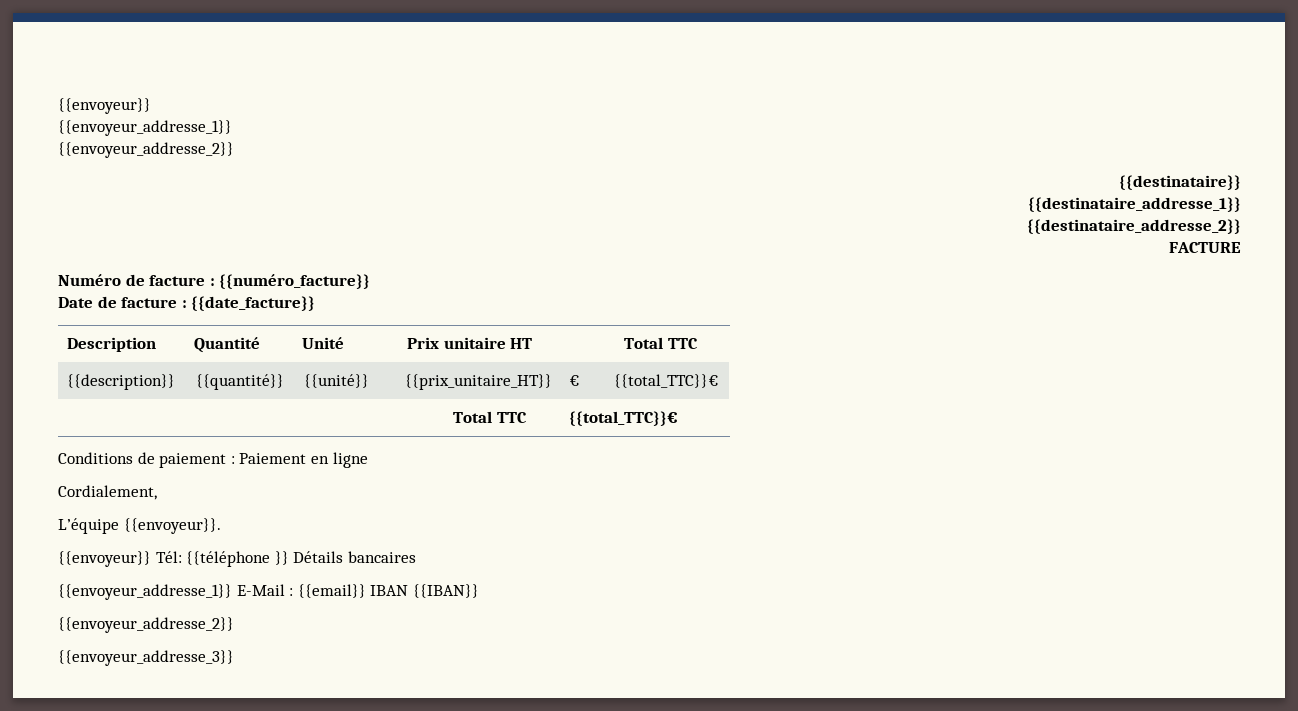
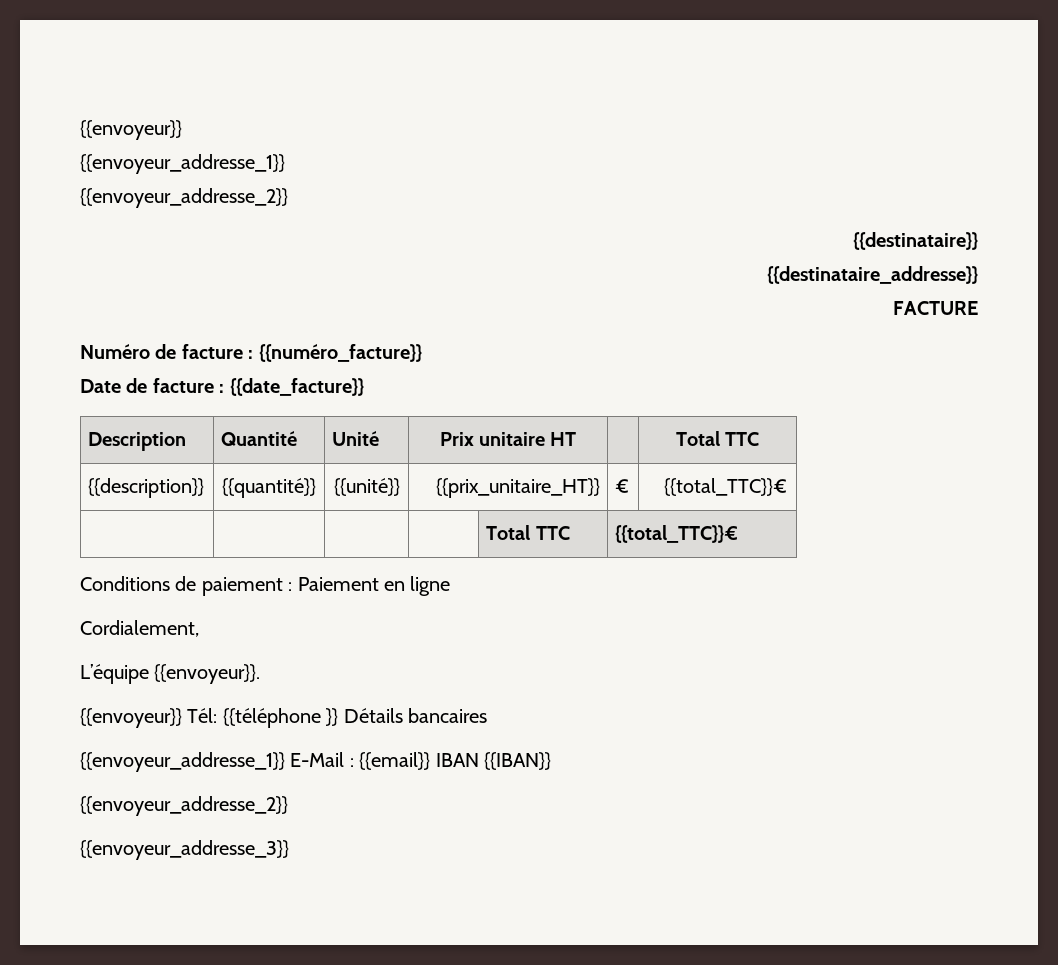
[1028,197,1241,212] [1027,219,1241,234] {{destinataire_addresse_1}} // {{destinataire_addresse_2}} -> [767,266,979,284] {{destinataire_addresse}}

